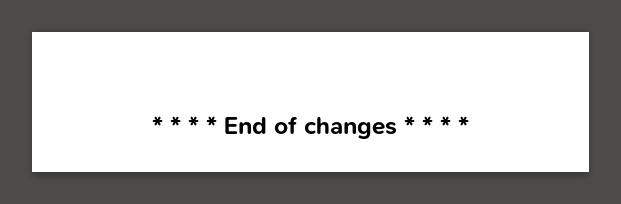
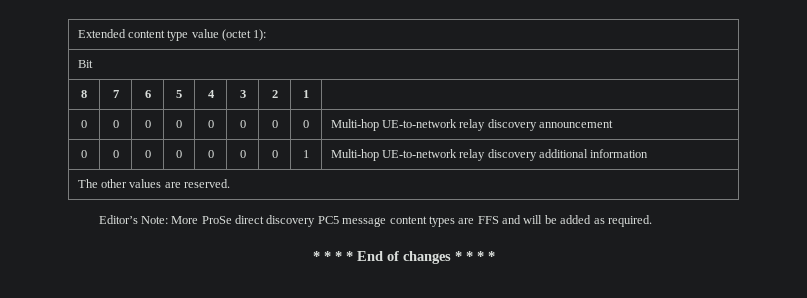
(152, 125) none -> [77,29,267,41] [77,60,93,68] [81,90,87,98] [112,90,119,98] [144,90,151,98] [176,90,182,98] [207,90,215,98] [239,90,246,98] [271,90,278,98] [303,90,309,98] [81,120,87,128] [112,120,119,128] [144,120,151,128] [176,120,182,128] [207,120,214,128] [239,120,246,128] [271,120,278,128] [303,120,309,128] [330,119,614,131] [81,150,87,158] [112,150,119,158] [144,150,151,158] [176,150,182,158] [207,150,214,158] [239,150,246,158] [271,150,278,158] [303,150,309,158] [330,149,649,161] [77,179,231,188] [98,215,652,227] Extended content type value (octet 1): // Bit // 8 | 7 | 6 | 5 | 4 | 3 | 2 | 1 | // 0 | 0 | 0 | 0 | 0 | 0 | 0 | 0 | Multi-hop UE-to-network relay discovery announcement // 0 | 0 | 0 | 0 | 0 | 0 | 0 | 1 | Multi-hop UE-to-network relay discovery additional information // The other values are reserved. // Editor’s Note: More ProSe direct discovery PC5 message content types are FFS and will be added as required. //

